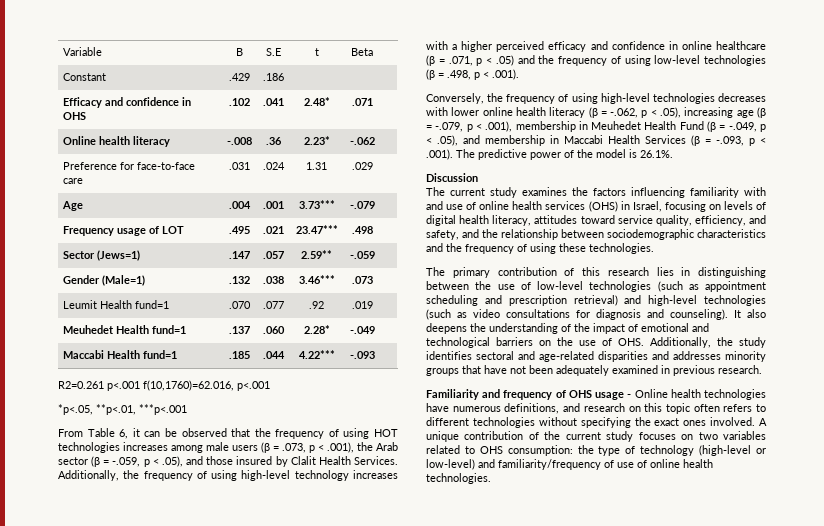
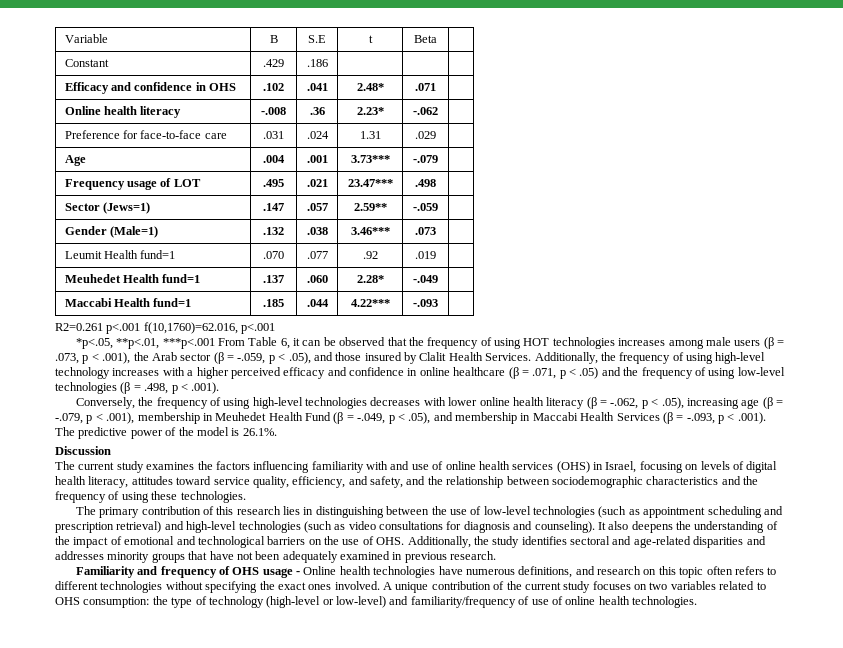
(187, 409) // -> (215, 343) none

